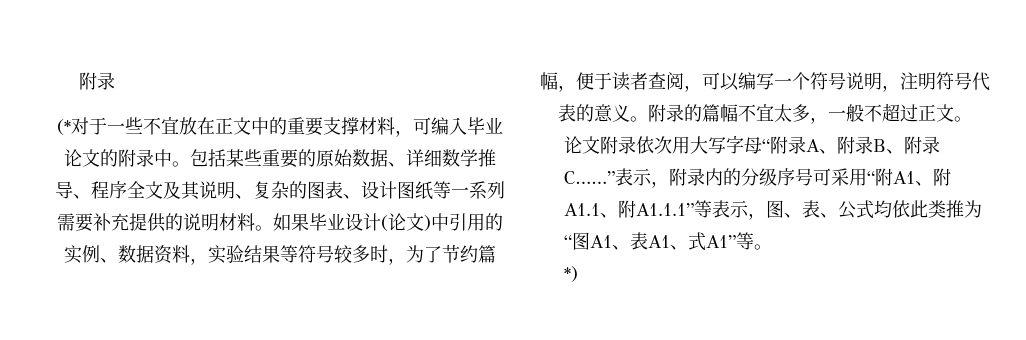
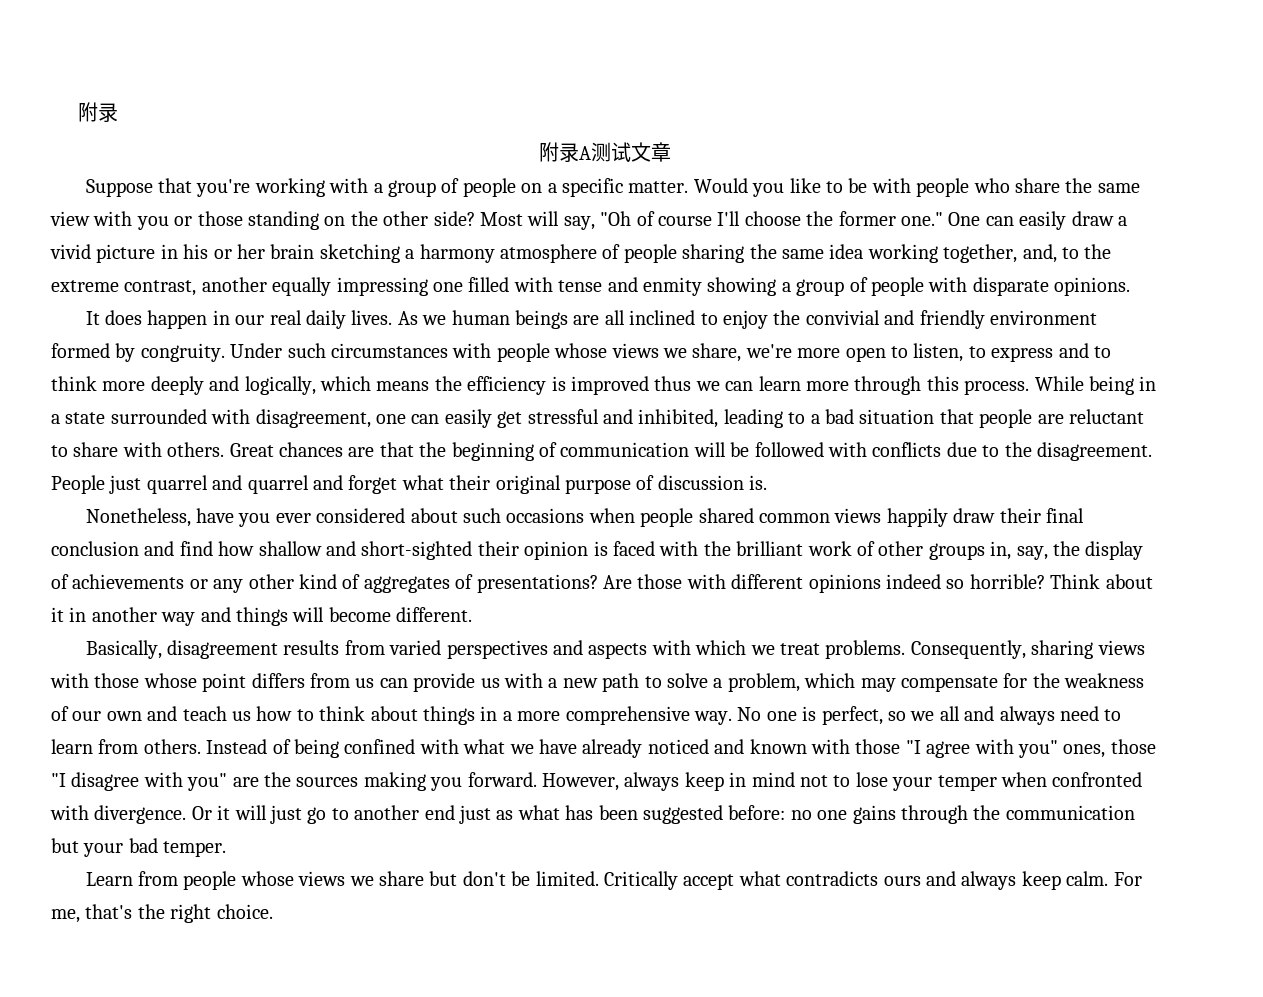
[56,117,503,137] [63,149,496,168] [54,181,505,200] [56,213,503,232] [63,245,496,265] [539,72,990,92] [557,103,972,124] [564,135,941,154] [564,168,952,188] [564,200,983,220] [564,232,773,251] [564,266,579,282] (*对于一些不宜放在正文中的重要支撑材料，可编入毕业论文的附录中。包括某些重要的原始数据、详细数学推导、程序全文及其说明、复杂的图表、设计图纸等一系列需要补充提供的说明材料。如果毕业设计(论文)中引用的实例、数据资料，实验结果等符号较多时，为了节约篇幅，便于读者查阅，可以编写一个符号说明，注明符号代表的意义。附录的篇幅不宜太多，一般不超过正文。 // 论文附录依次用大写字母“附录A、附录B、附录C……”表示，附录内的分级序号可采用“附A1、附A1.1、附A1.1.1”等表示，图、表、公式均依此类推为“图A1、表A1、式A1”等。 // *) -> [538,142,671,162] [85,178,1140,197] [50,211,1127,230] [50,244,1112,263] [51,277,1131,296] [85,310,1098,329] [51,343,1111,362] [51,376,1157,395] [51,409,1144,428] [51,442,1152,461] [51,475,768,494] [85,508,1085,527] [51,541,1144,560] [51,574,1153,593] [51,607,473,626] [85,640,1145,659] [50,673,1145,692] [51,706,1122,725] [51,739,1156,758] [51,772,1143,791] [50,805,1135,824] [51,838,227,857] [85,871,1142,890] [51,904,273,923] 附录A测试文章 // Suppose that you're working with a group of people on a specific matter. Would you like to be with people who share the same view with you or those standing on the other side? Most will say, "Oh of course I'll choose the former one." One can easily draw a vivid picture in his or her brain sketching a harmony atmosphere of people sharing the same idea working together, and, to the extreme contrast, another equally impressing one filled with tense and enmity showing a group of people with disparate opinions. // It does happen in our real daily lives. As we human beings are all inclined to enjoy the convivial and friendly environment formed by congruity. Under such circumstances with people whose views we share, we're more open to listen, to express and to think more deeply and logically, which means the efficiency is improved thus we can learn more through this process. While being in a state surrounded with disagreement, one can easily get stressful and inhibited, leading to a bad situation that people are reluctant to share with others. Great chances are that the beginning of communication will be followed with conflicts due to the disagreement. People just quarrel and quarrel and forget what their original purpose of discussion is. // Nonetheless, have you ever considered about such occasions when people shared common views happily draw their final conclusion and find how shallow and short-sighted their opinion is faced with the brilliant work of other groups in, say, the display of achievements or any other kind of aggregates of presentations? Are those with different opinions indeed so horrible? Think about it in another way and things will become different. // Basically, disagreement results from varied perspectives and aspects with which we treat problems. Consequently, sharing views with those whose point differs from us can provide us with a new path to solve a problem, which may compensate for the weakness of our own and teach us how to think about things in a more comprehensive way. No one is perfect, so we all and always need to learn from others. Instead of being confined with what we have already noticed and known with those "I agree with you" ones, those "I disagree with you" are the sources making you forward. However, always keep in mind not to lose your temper when confronted with divergence. Or it will just go to another end just as what has been suggested before: no one gains through the communication but your bad temper. // Learn from people whose views we share but don't be limited. Critically accept what contradicts ours and always keep calm. For me, that's the right choice.

